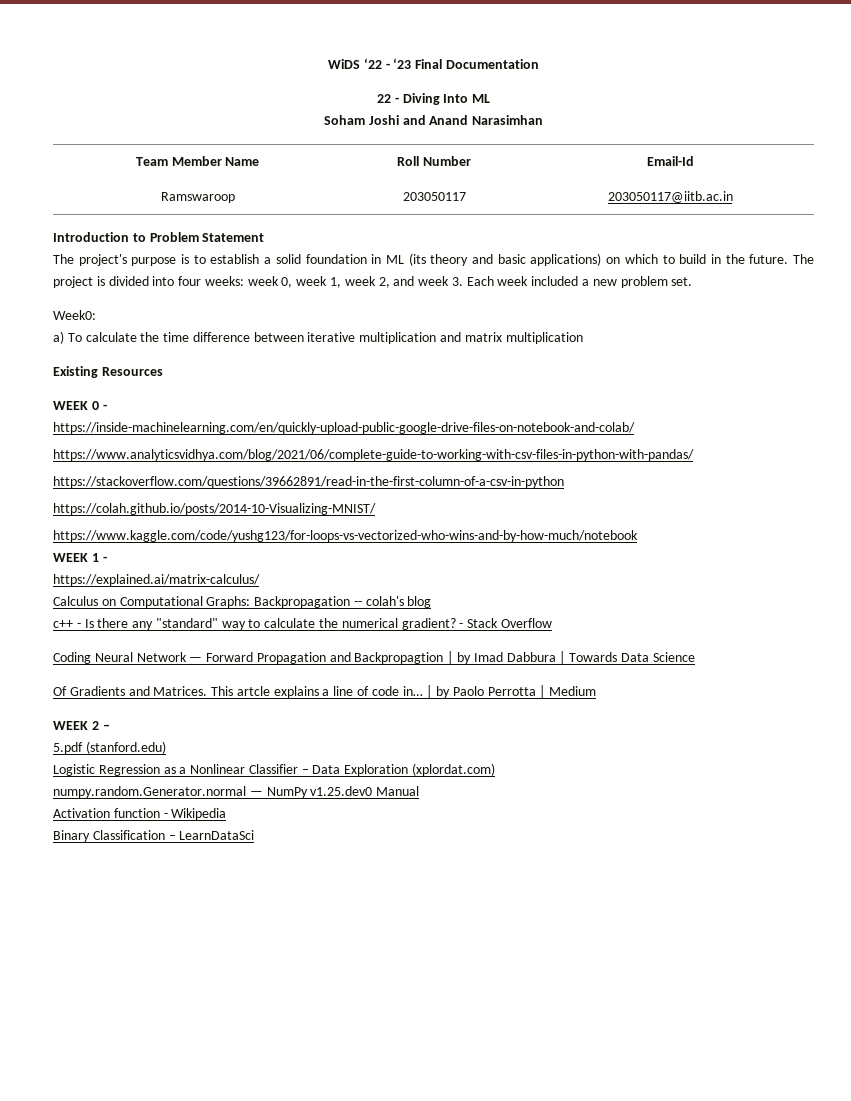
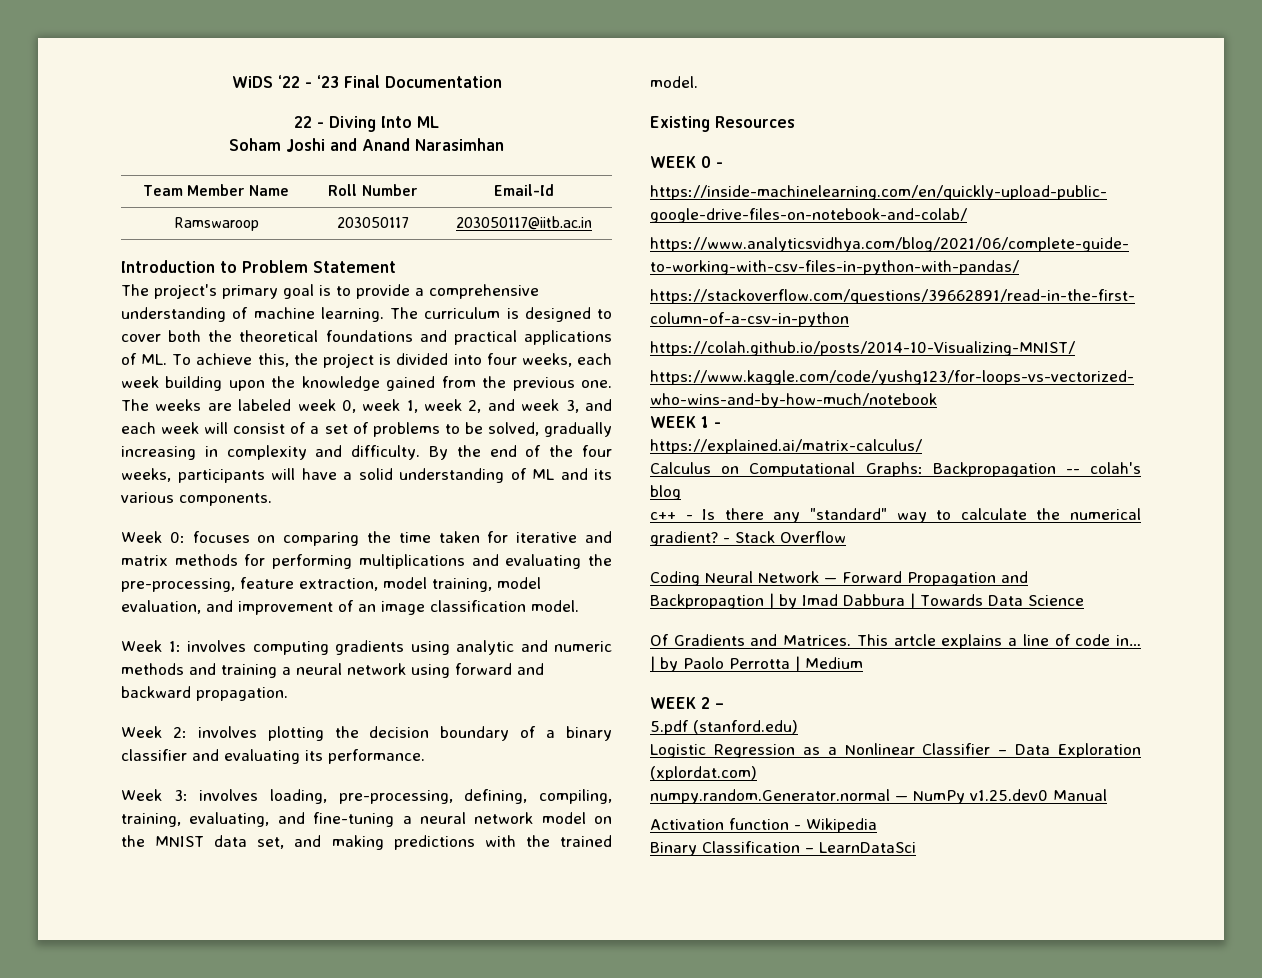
[131,253,814,266] purpose is to establish a solid foundation in ML (its theory and basic applications) on which to build in the future. The -> [222,284,539,299] [121,307,612,322] [121,330,612,345] [121,353,318,367] primary goal is to provide a comprehensive understanding of machine learning. The curriculum is designed to cover both the theoretical foundations and practical applications of ML. To achieve this, the
[204,276,244,286] weeks: -> [521,353,612,367] [121,376,613,391] [121,399,292,411] weeks, each week building upon the knowledge gained from the previous one. The weeks are labeled
[451,276,693,288] [53,310,96,320] [53,331,583,344] 3. Each week included a new problem set. // Week0: // a) To calculate the time difference between iterative multiplication and matrix multiplication -> [565,399,612,413] [121,422,612,437] [121,445,613,460] [121,468,612,483] [121,492,272,506] [121,531,612,546] [121,554,612,569] [121,577,541,592] [121,600,579,615] [121,640,612,655] [121,663,544,678] [121,686,288,701] [121,726,613,741] [121,749,425,764] [121,789,612,804] [121,812,612,827] [121,835,612,850] [650,76,698,88] 3, and each week will consist of a set of problems to be solved, gradually increasing in complexity and difficulty. By the end of the four weeks, participants will have a solid understanding of ML and its various components. // Week 0: focuses on comparing the time taken for iterative and matrix methods for performing multiplications and evaluating the pre-processing, feature extraction, model training, model evaluation, and improvement of an image classification model. // Week 1: involves computing gradients using analytic and numeric methods and training a neural network using forward and backward propagation. // Week 2: involves plotting the decision boundary of a binary classifier and evaluating its performance. // Week 3: involves loading, pre-processing, defining, compiling, training, evaluating, and fine-tuning a neural network model on the MNIST data set, and making predictions with the trained model.

